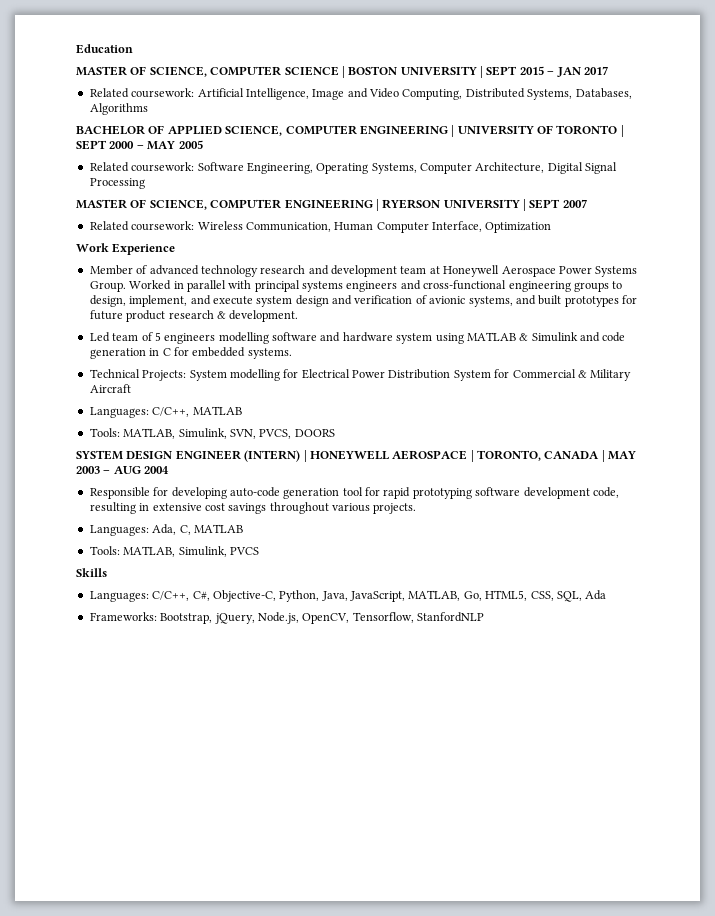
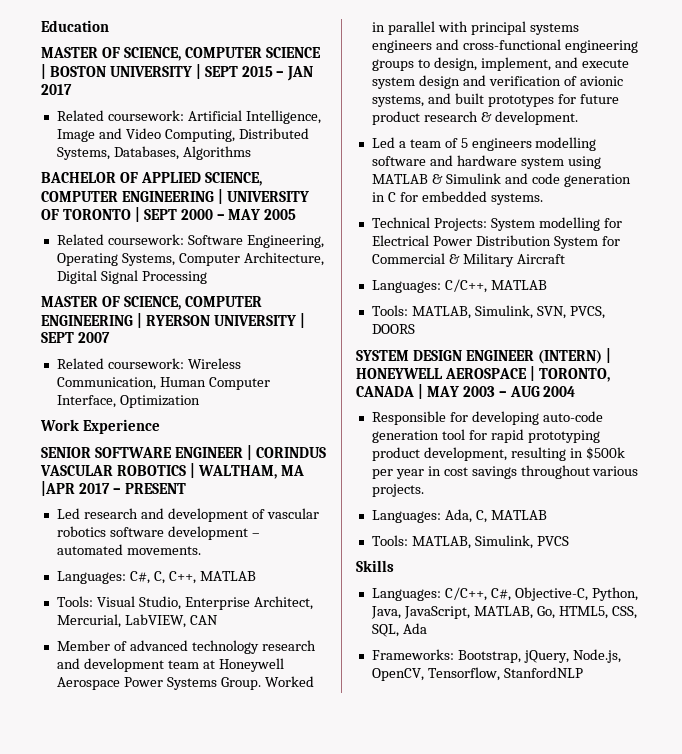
(176, 249) none -> [41,445,326,460] [40,463,304,479] [41,481,186,496] [56,508,319,522] [56,526,260,540] [56,544,201,555] [56,571,256,584] [56,596,313,610] [56,614,218,628] // SENIOR SOFTWARE ENGINEER | CORINDUS VASCULAR ROBOTICS | WALTHAM, MA |APR 2017 – PRESENT // Led research and development of vascular robotics software development – automated movements. // Languages: C#, C, C++, MATLAB // Tools: Visual Studio, Enterprise Architect, Mercurial, LabVIEW, CAN
(110, 337) none -> [398,141,406,148] a
[475,487,619,499] [89,502,202,514] software development code, resulting in extensive -> [371,447,625,461] [371,466,441,479] product development, resulting in $500k per year in

